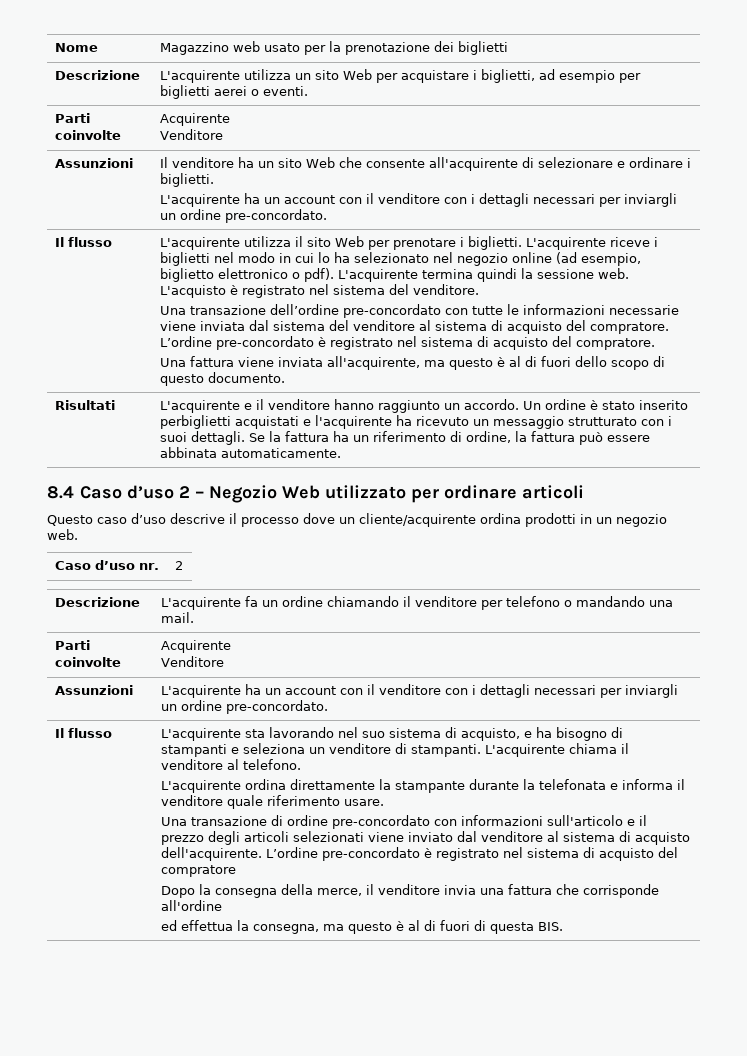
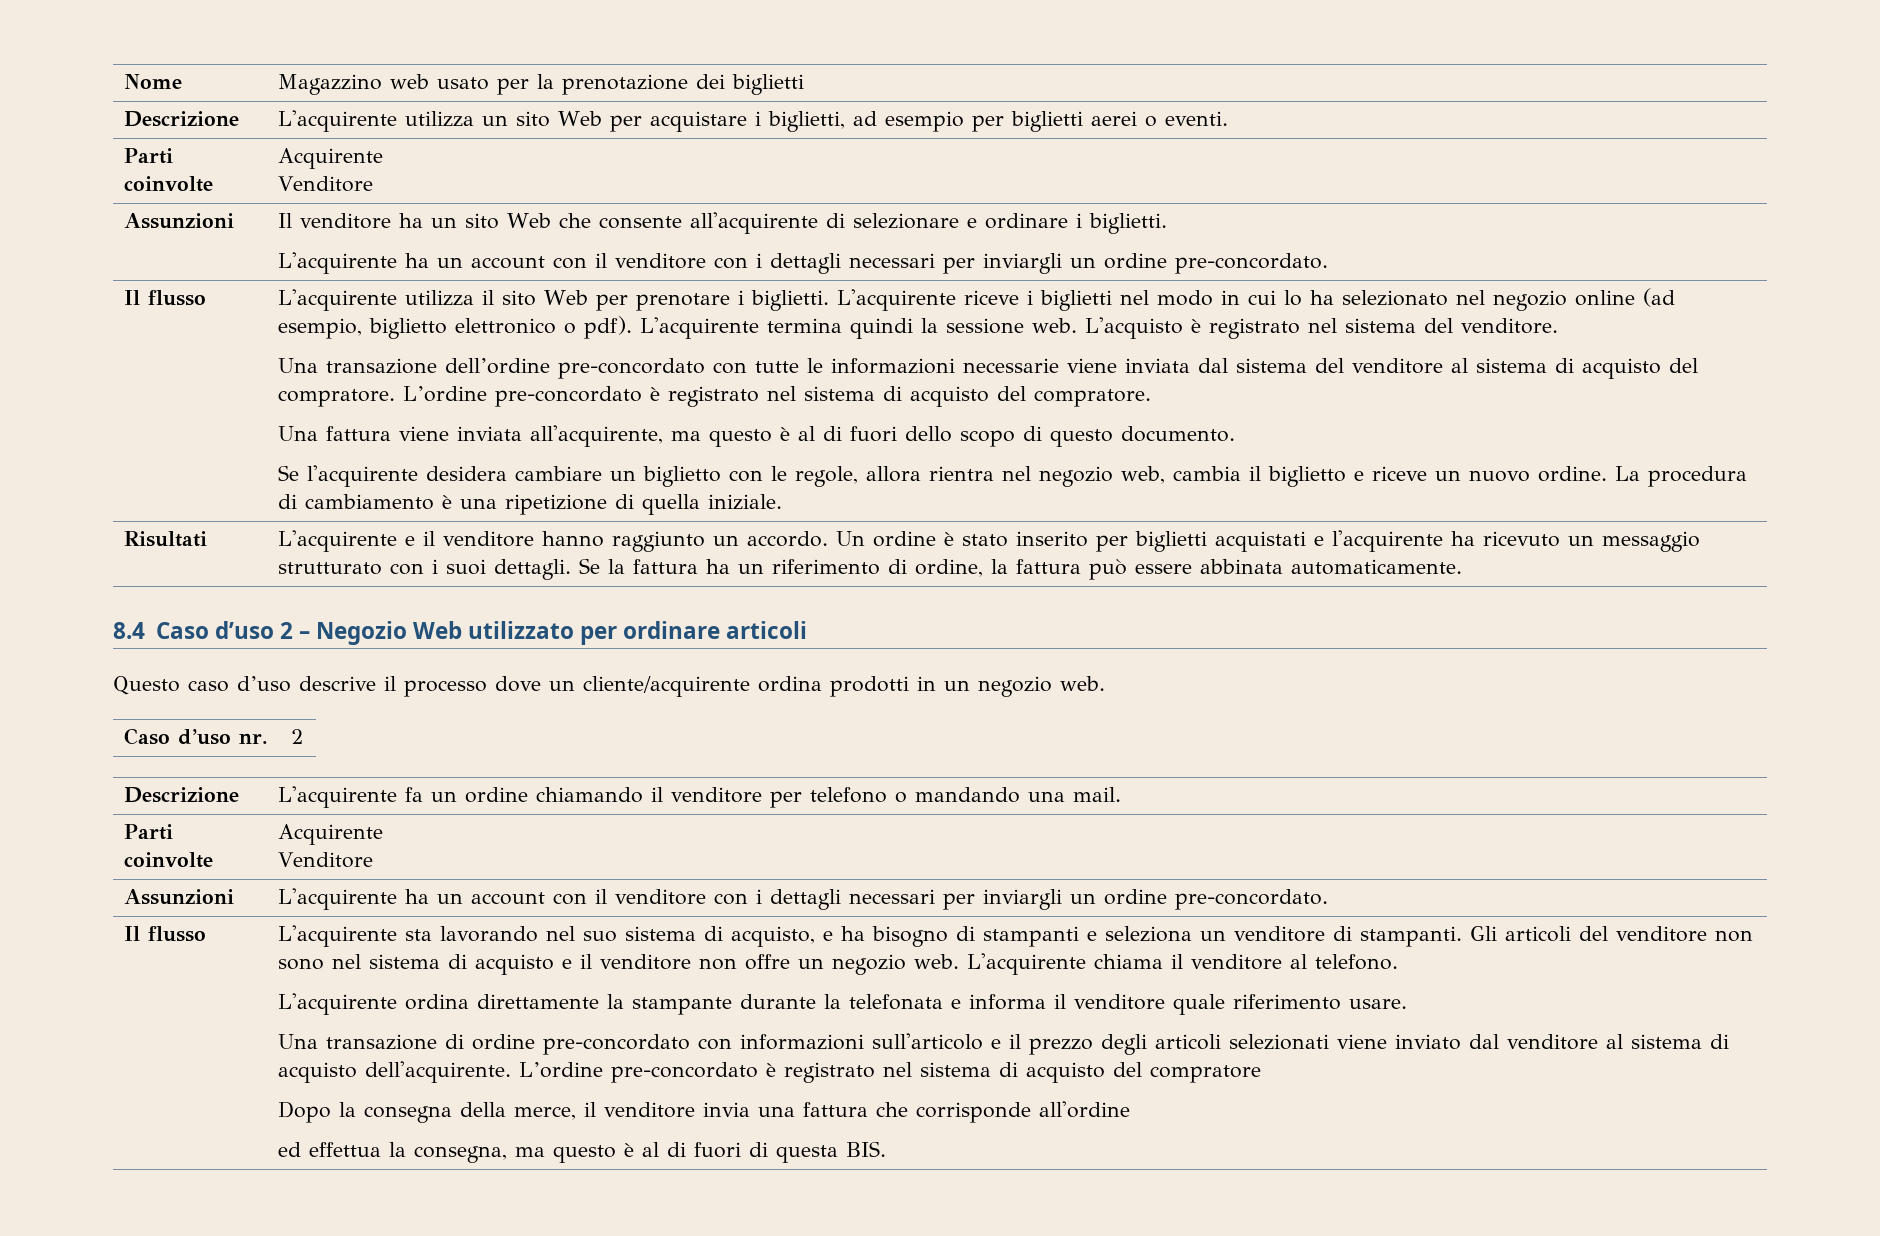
(285, 377) none -> [278,465,1748,487] [278,494,783,515] // Se l'acquirente desidera cambiare un biglietto con le regole, allora rientra nel negozio web, cambia il biglietto e riceve un nuovo ordine. La procedura di cambiamento è una ripetizione di quella iniziale.
[159,415,231,429] perbiglietti -> [1096,531,1208,552] per biglietti
(481, 750) none -> [1470,926,1754,942] [278,954,960,975] Gli articoli del venditore non sono nel sistema di acquisto e il venditore non offre un negozio web.

